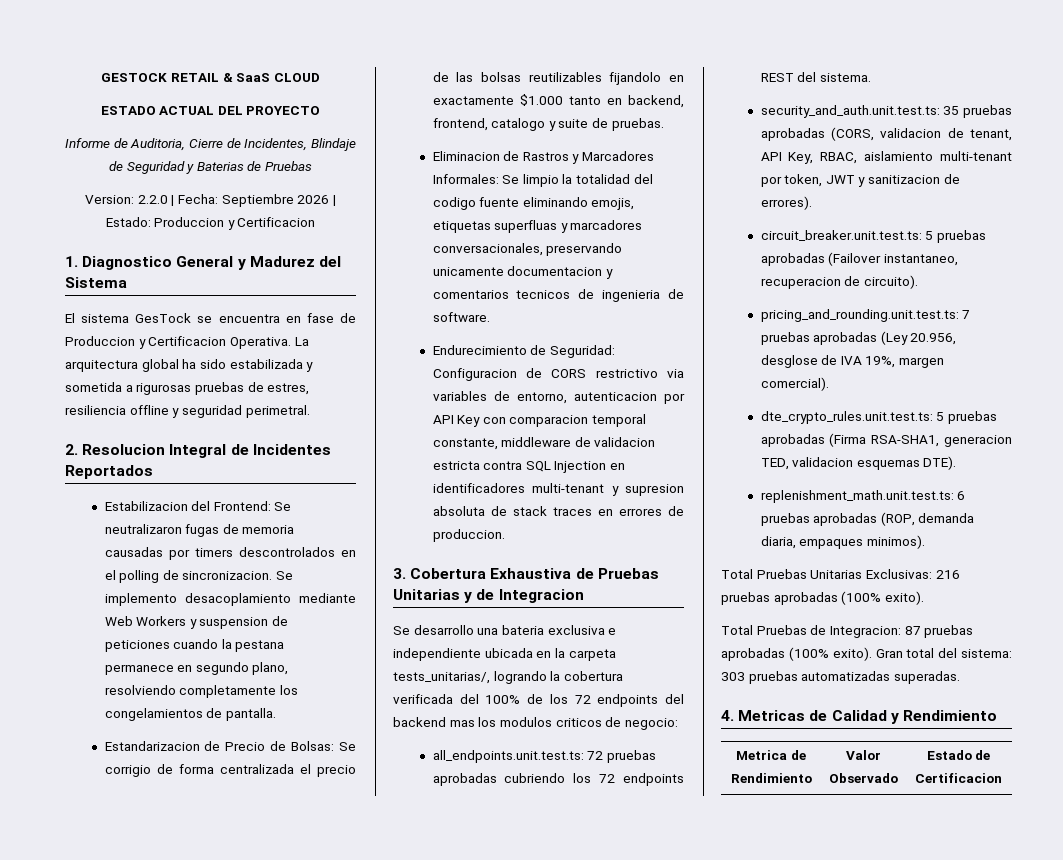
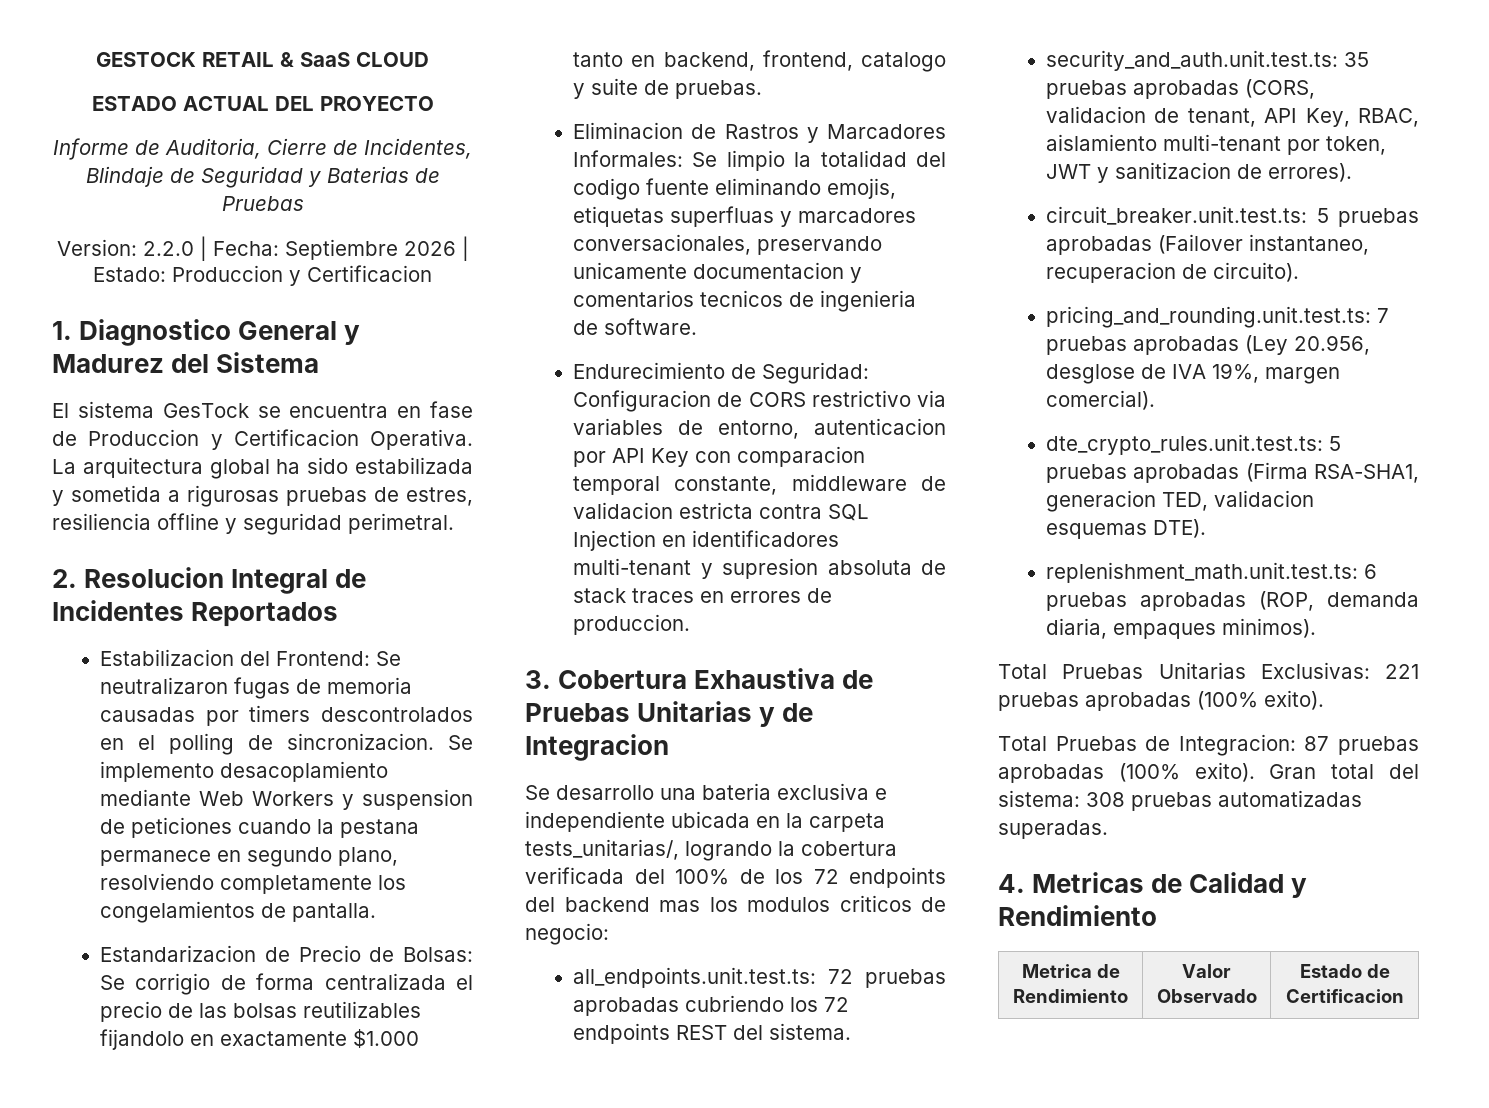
[935,570,960,579] 216 -> [1385,664,1419,679] 221
[721,672,745,681] 303 -> [1086,792,1125,807] 308

